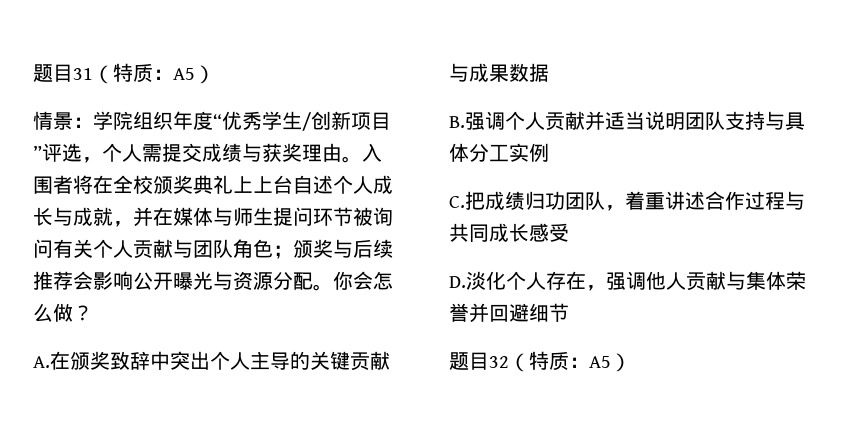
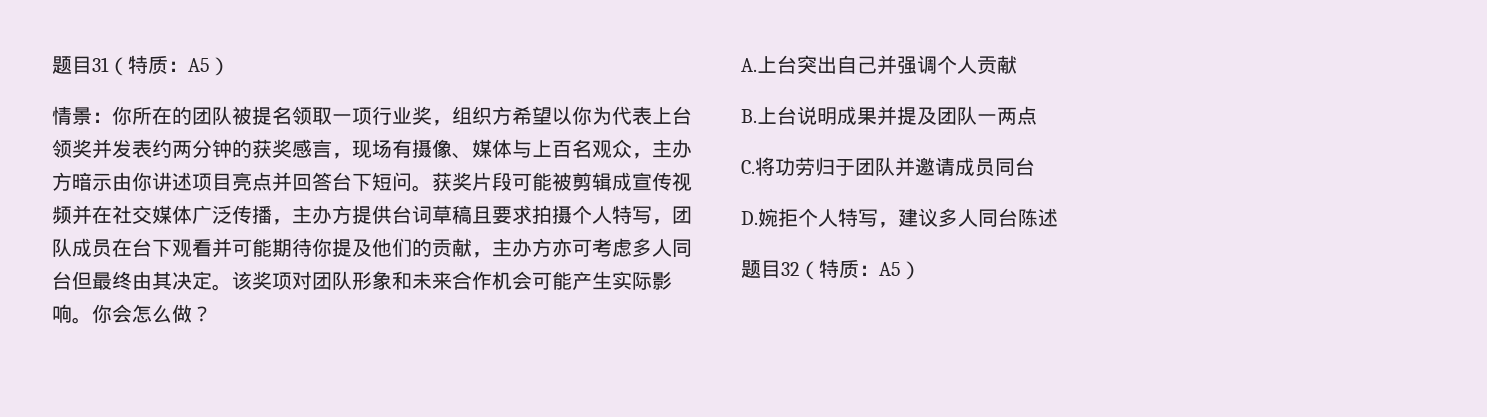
[93,111,391,131] [33,143,382,163] [33,175,393,194] [33,207,393,227] [33,239,393,259] [33,271,313,291] 学院组织年度“优秀学生/创新项目”评选，个人需提交成绩与获奖理由。入围者将在全校颁奖典礼上上台自述个人成长与成就，并在媒体与师生提问环节被询问有关个人贡献与团队角色；颁奖与后续推荐会影响公开曝光与资源分配 -> [112,106,692,126] [52,139,692,159] [52,172,692,192] [52,205,692,225] [52,238,692,258] [52,271,672,291] [52,304,72,323] 你所在的团队被提名领取一项行业奖，组织方希望以你为代表上台领奖并发表约两分钟的获奖感言，现场有摄像、媒体与上百名观众，主办方暗示由你讲述项目亮点并回答台下短问。获奖片段可能被剪辑成宣传视频并在社交媒体广泛传播，主办方提供台词草稿且要求拍摄个人特写，团队成员在台下观看并可能期待你提及他们的贡献，主办方亦可考虑多人同台但最终由其决定。该奖项对团队形象和未来合作机会可能产生实际影响
[50,351,390,371] [449,63,549,82] [449,111,805,131] [449,143,549,162] [449,191,805,211] [449,223,569,242] [449,271,806,291] [449,303,569,323] 在颁奖致辞中突出个人主导的关键贡献与成果数据 // B.强调个人贡献并适当说明团队支持与具体分工实例 // C.把成绩归功团队，着重讲述合作过程与共同成长感受 // D.淡化个人存在，强调他人贡献与集体荣誉并回避细节 -> [757,55,1017,75] [741,106,1037,126] [741,157,1035,177] [741,208,1058,228] 上台突出自己并强调个人贡献 // B.上台说明成果并提及团队一两点 // C.将功劳归于团队并邀请成员同台 // D.婉拒个人特写，建议多人同台陈述

